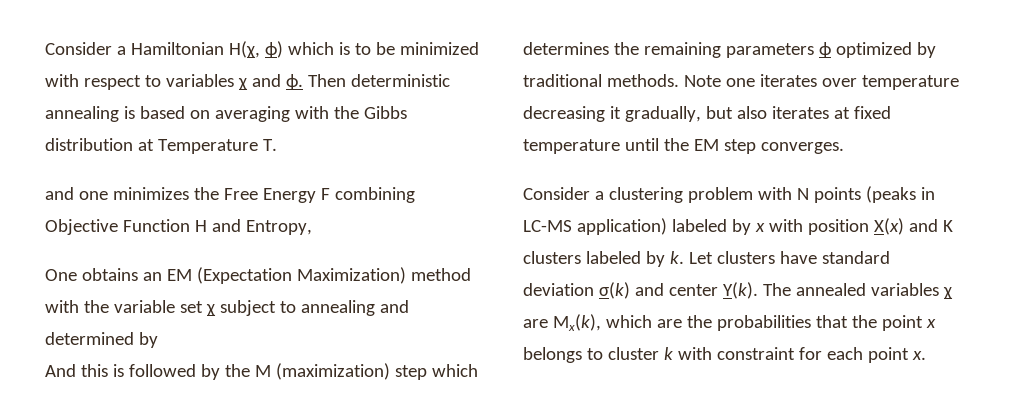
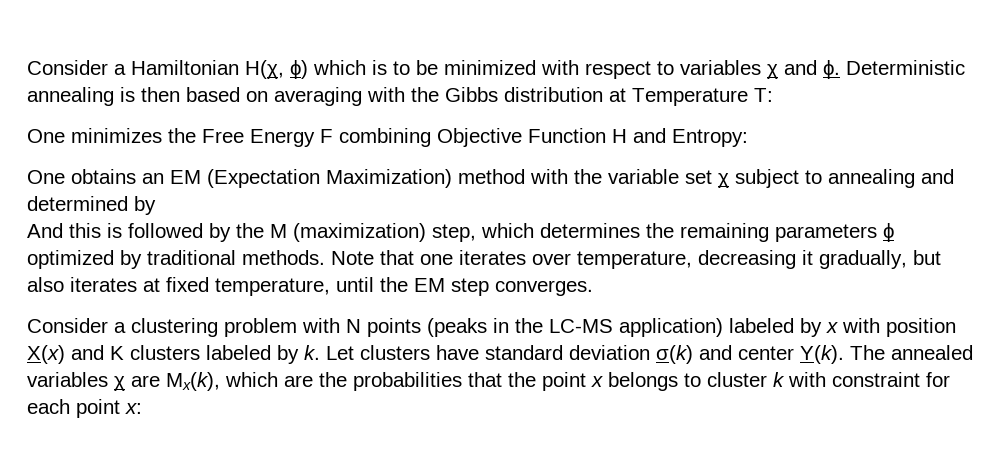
[307,74,450,87] Then deterministic -> [846,60,965,75] Deterministic
(135, 112) none -> [141,87,180,102] then
[262,139,277,151] [45,187,108,200] T. // and one -> [754,88,773,102] [27,129,65,143] T: // One
[245,220,312,235] Entropy, -> [672,129,748,147] Entropy:
[394,365,427,380] step -> [432,224,476,242] step,
(721, 81) none -> [380,250,414,265] that
[861,75,959,90] temperature -> [577,251,692,269] temperature,
[523,139,620,154] temperature -> [215,278,330,296] temperature,
(935, 193) none -> [515,318,543,333] the
[911,351,926,360] x. -> [125,403,142,414] x:

